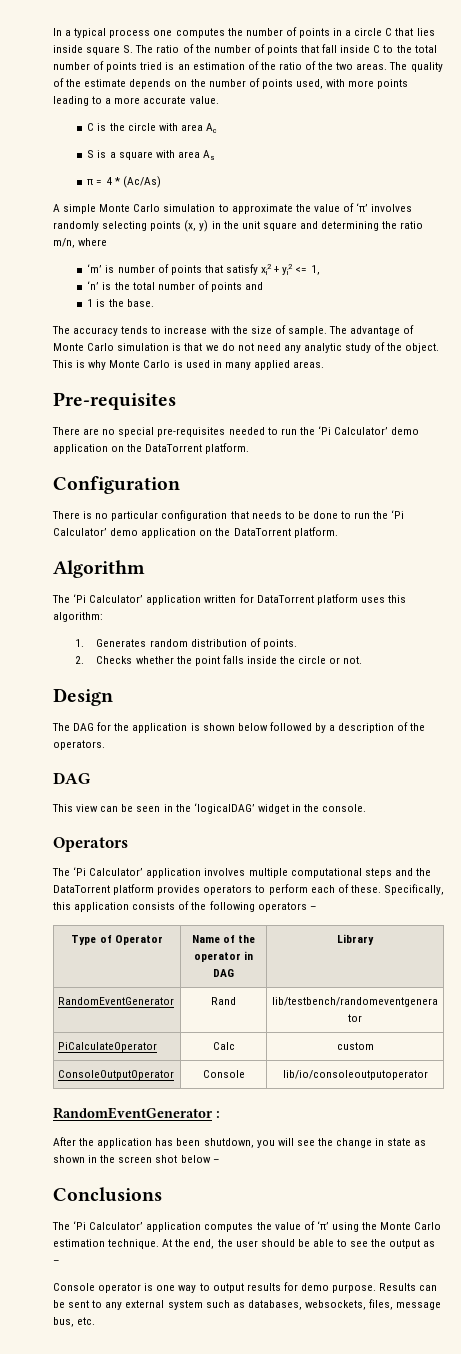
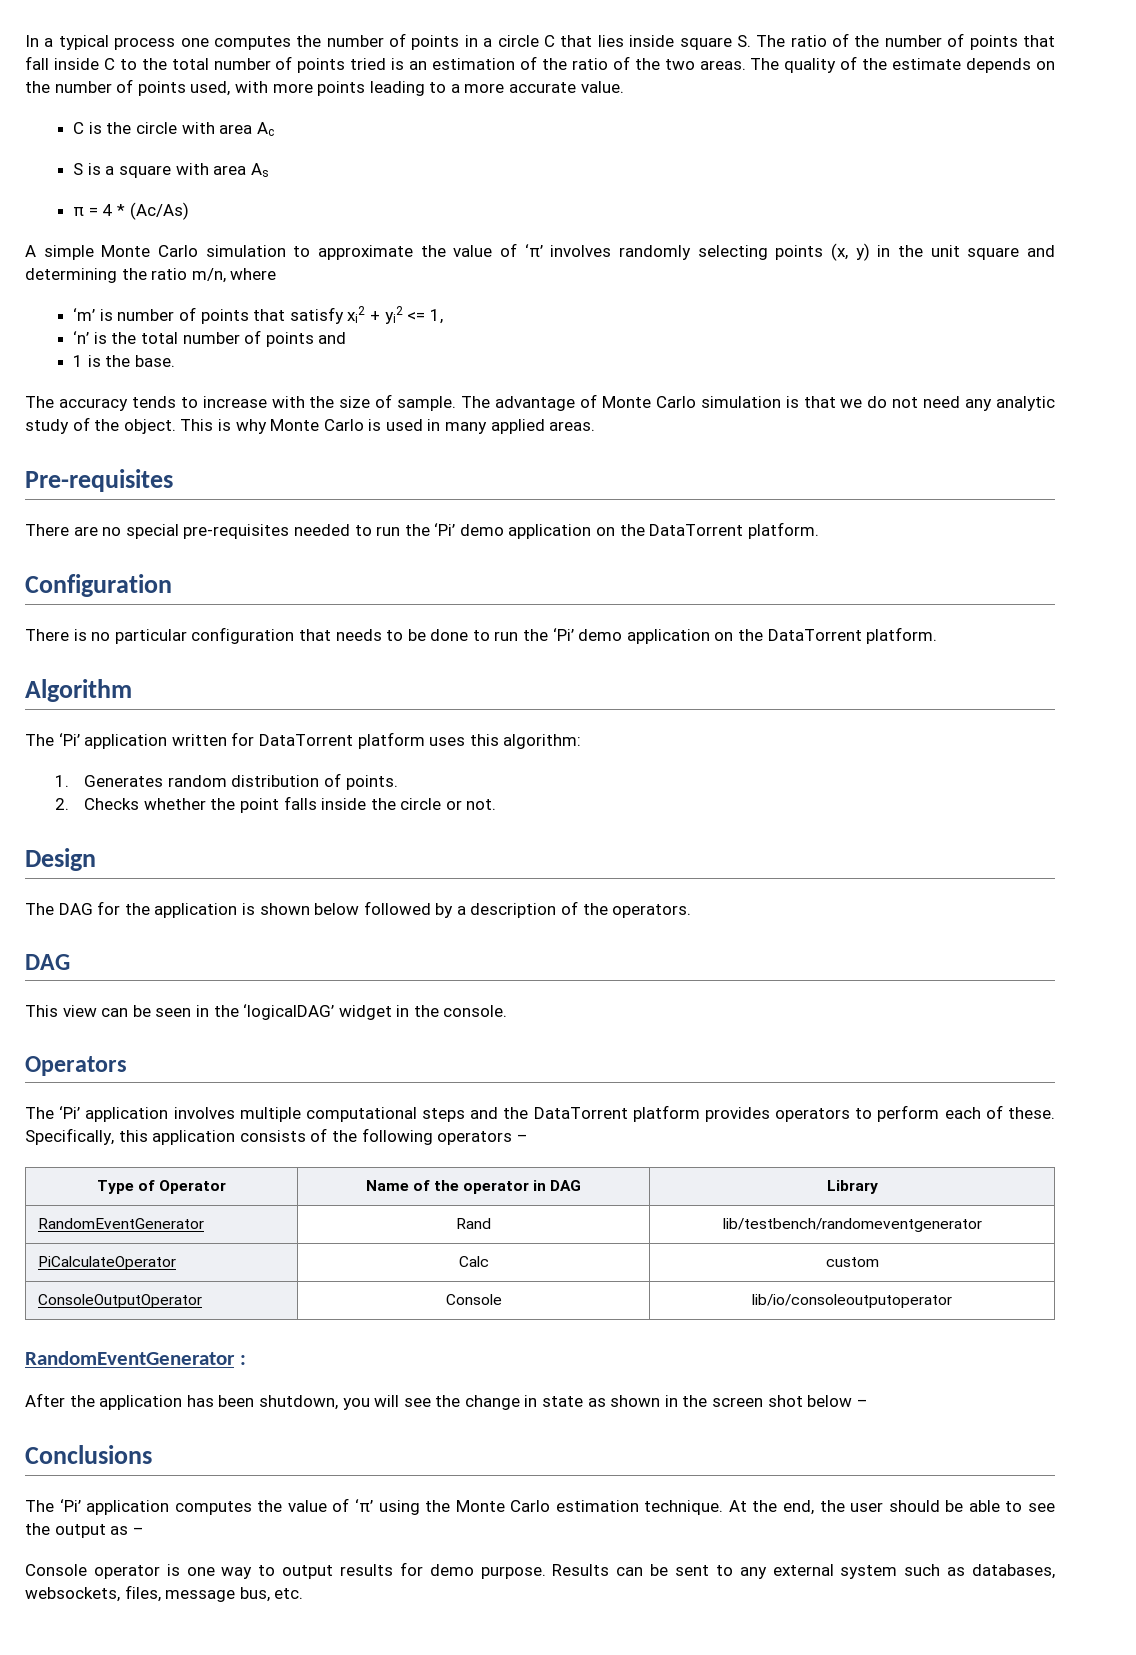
[317,426,389,435] ‘Pi Calculator’ -> [434,523,456,536] ‘Pi’
[391,510,405,519] [53,528,107,536] ‘Pi Calculator’ -> [552,628,574,641] ‘Pi’
[73,594,144,603] ‘Pi Calculator’ -> [58,733,80,746] ‘Pi’
[73,867,144,876] ‘Pi Calculator’ -> [59,1106,81,1119] ‘Pi’
[73,1221,144,1230] ‘Pi Calculator’ -> [59,1499,81,1512] ‘Pi’

